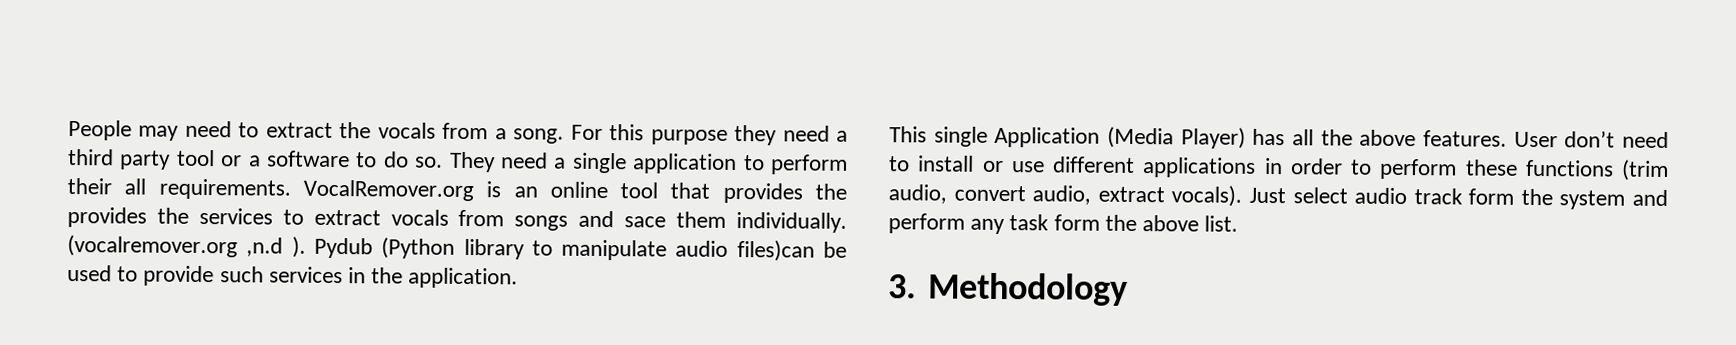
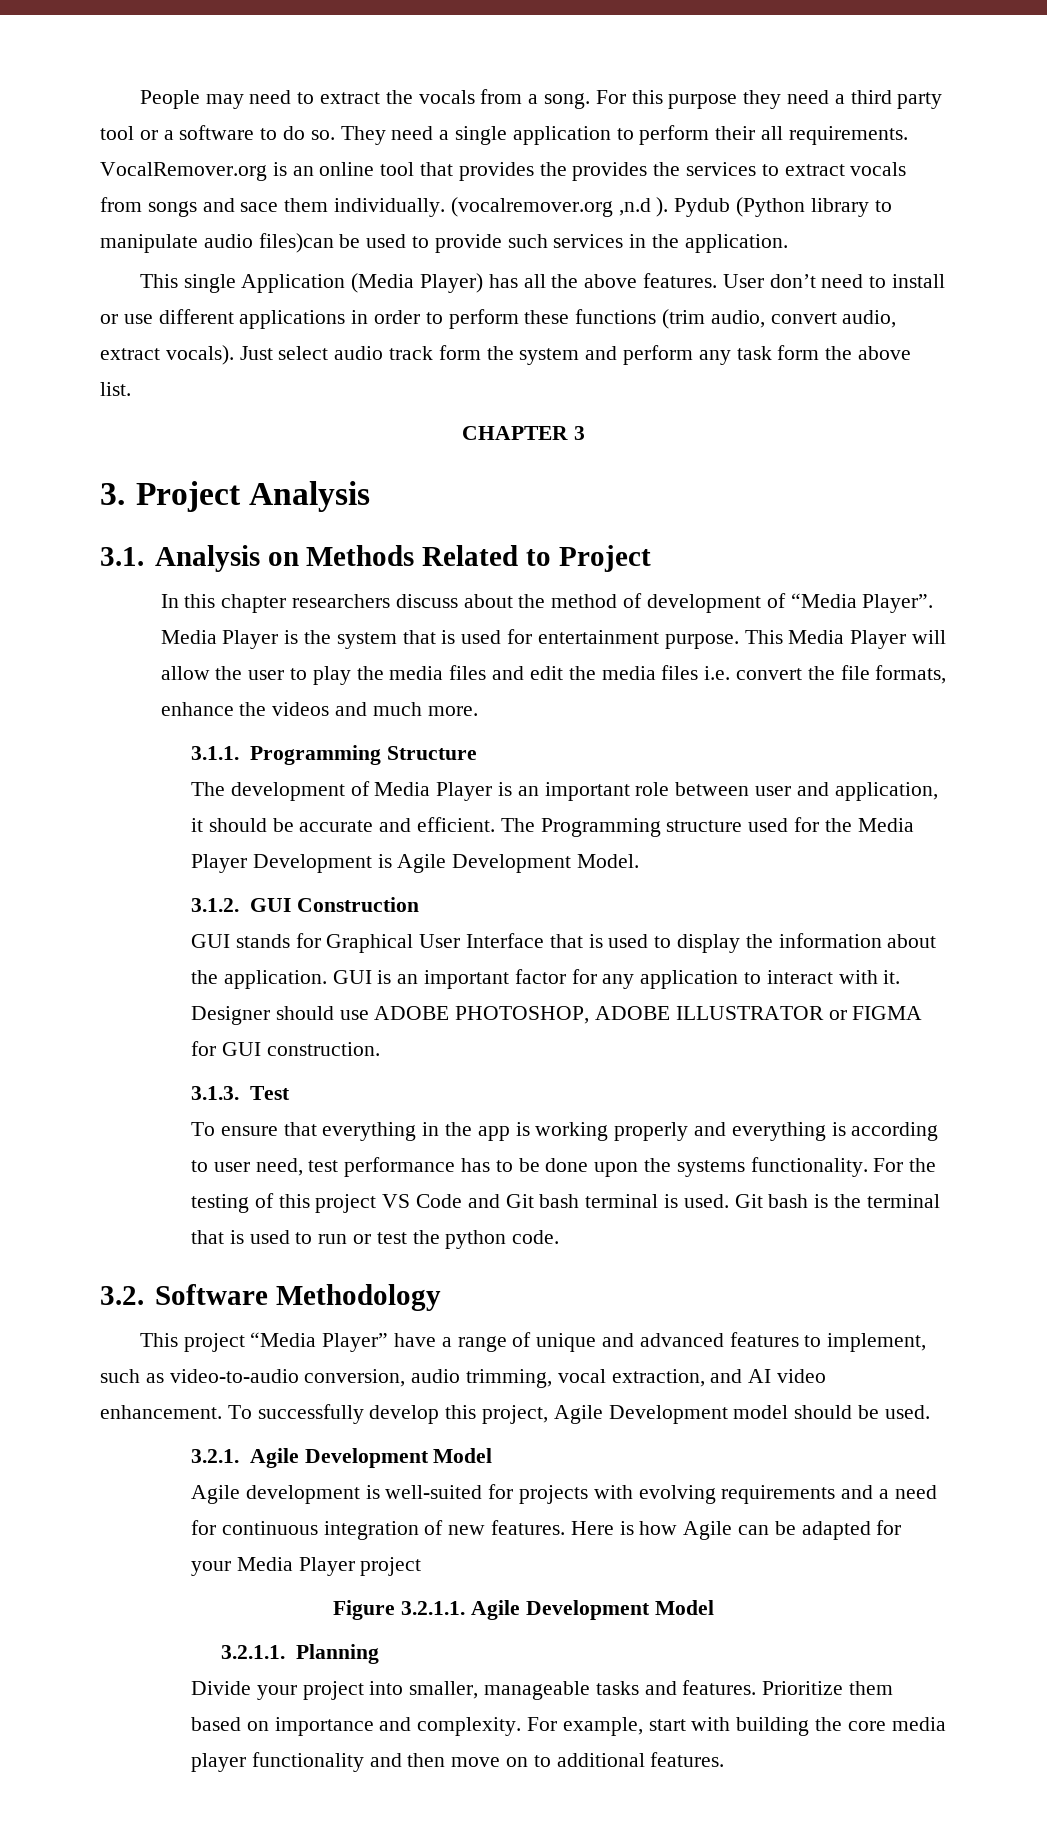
(1239, 223) none -> [462,426,585,440] // CHAPTER 3
[927,272,1128,306] Methodology -> [135,481,370,512] [100,545,651,572] [160,593,934,613] [160,629,946,649] [160,665,947,685] [160,702,478,716] [190,745,477,765] [190,781,938,801] [190,817,914,837] [190,854,640,873] [190,897,419,912] [190,933,937,953] [190,969,901,989] [190,1006,923,1025] [190,1041,380,1056] [190,1086,290,1100] [190,1122,939,1141] [190,1157,937,1177] [190,1193,940,1213] [190,1230,560,1249] [100,1284,441,1311] [139,1332,927,1352] [100,1369,827,1388] [100,1404,930,1424] [190,1448,493,1468] [190,1484,937,1504] [190,1520,902,1540] [190,1557,422,1576] [333,1600,714,1620] [221,1644,380,1664] [190,1680,894,1700] [190,1717,946,1736] [190,1752,725,1772] Project Analysis // 3.1. Analysis on Methods Related to Project // In this chapter researchers discuss about the method of development of “Media Player”. Media Player is the system that is used for entertainment purpose. This Media Player will allow the user to play the media files and edit the media files i.e. convert the file formats, enhance the videos and much more. // 3.1.1. Programming Structure // The development of Media Player is an important role between user and application, it should be accurate and efficient. The Programming structure used for the Media Player Development is Agile Development Model. // 3.1.2. GUI Construction // GUI stands for Graphical User Interface that is used to display the information about the application. GUI is an important factor for any application to interact with it. Designer should use ADOBE PHOTOSHOP, ADOBE ILLUSTRATOR or FIGMA for GUI construction. // 3.1.3. Test // To ensure that everything in the app is working properly and everything is according to user need, test performance has to be done upon the systems functionality. For the testing of this project VS Code and Git bash terminal is used. Git bash is the terminal that is used to run or test the python code. // 3.2. Software Methodology // This project “Media Player” have a range of unique and advanced features to implement, such as video-to-audio conversion, audio trimming, vocal extraction, and AI video enhancement. To successfully develop this project, Agile Development model should be used. // 3.2.1. Agile Development Model // Agile development is well-suited for projects with evolving requirements and a need for continuous integration of new features. Here is how Agile can be adapted for your Media Player project // Figure 3.2.1.1. Agile Development Model // 3.2.1.1. Planning // Divide your project into smaller, manageable tasks and features. Prioritize them based on importance and complexity. For example, start with building the core media player functionality and then move on to additional features.

